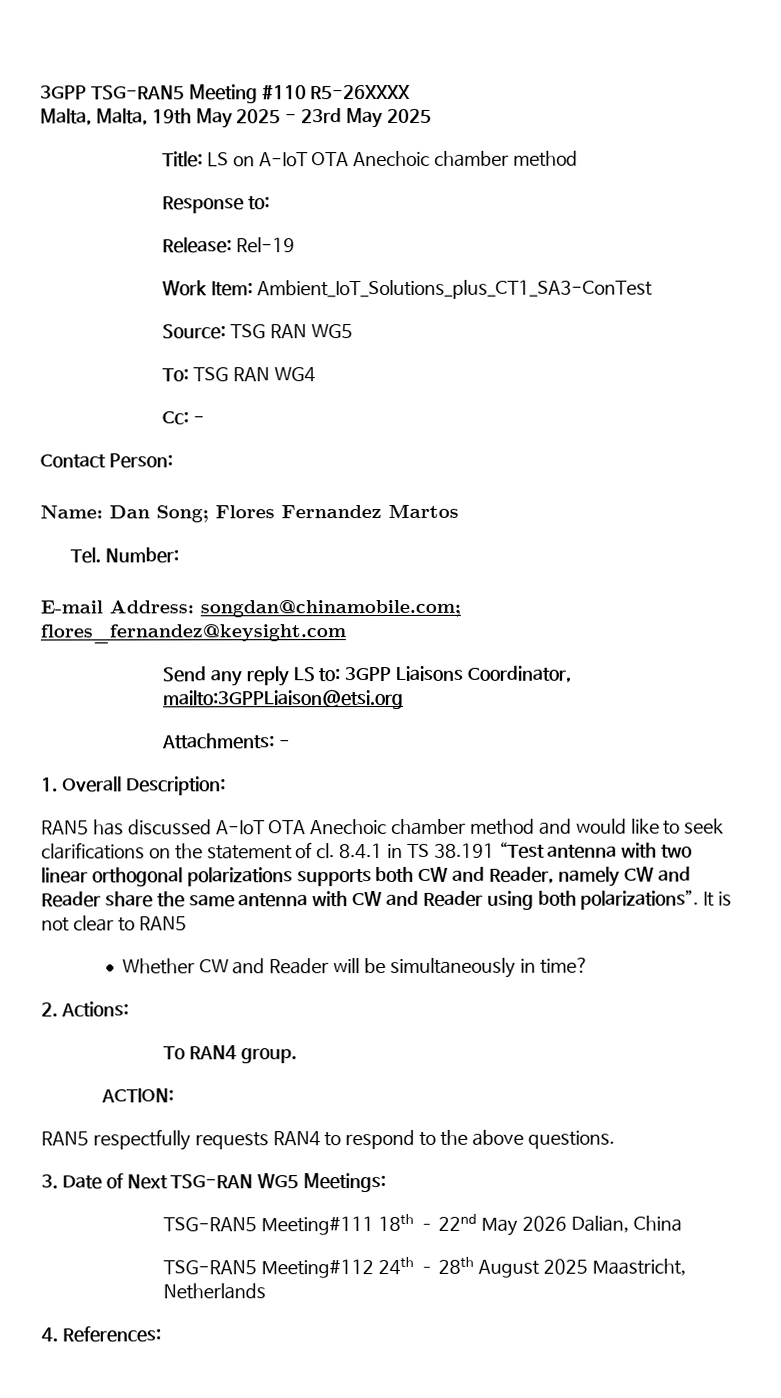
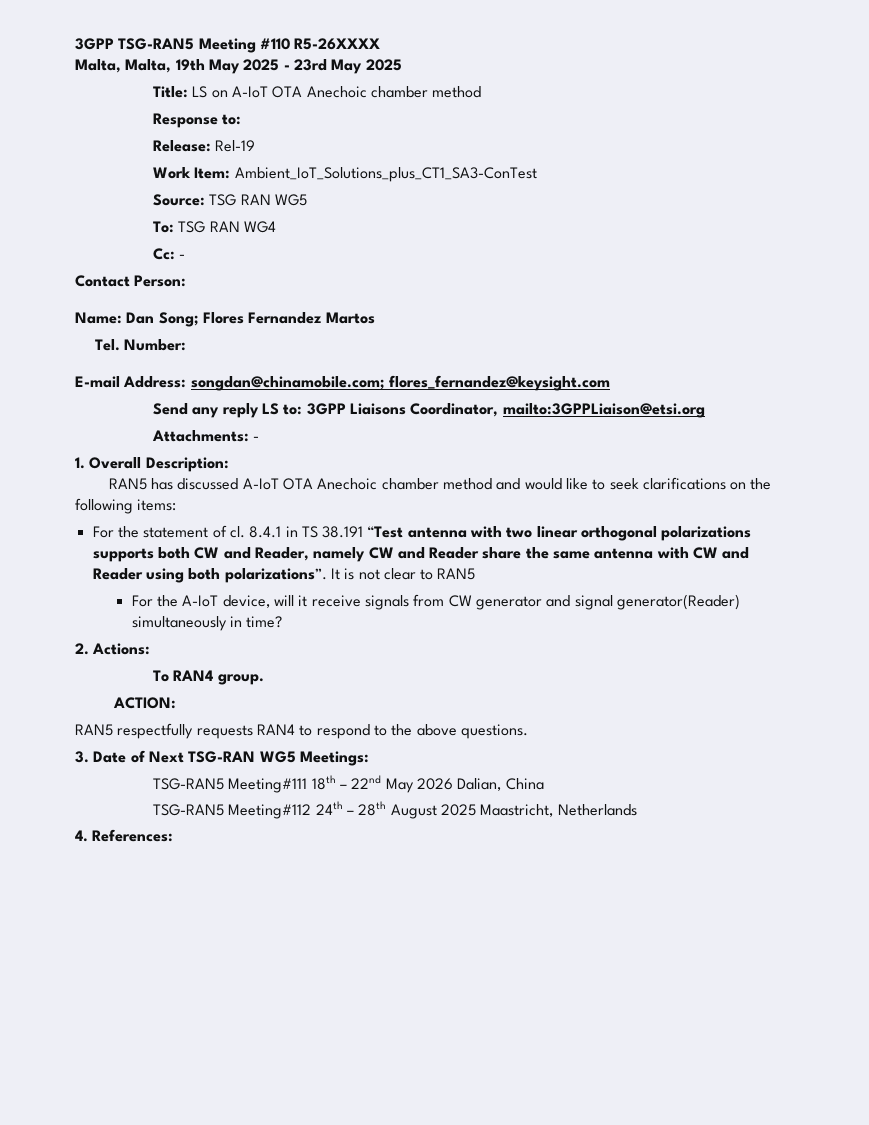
(203, 851) none -> [75,498,177,514] [92,526,139,538] following items: // For the
[121,958,387,975] Whether CW and Reader will be -> [131,594,740,610] For the A-IoT device, will it receive signals from CW generator and signal generator(Reader)

